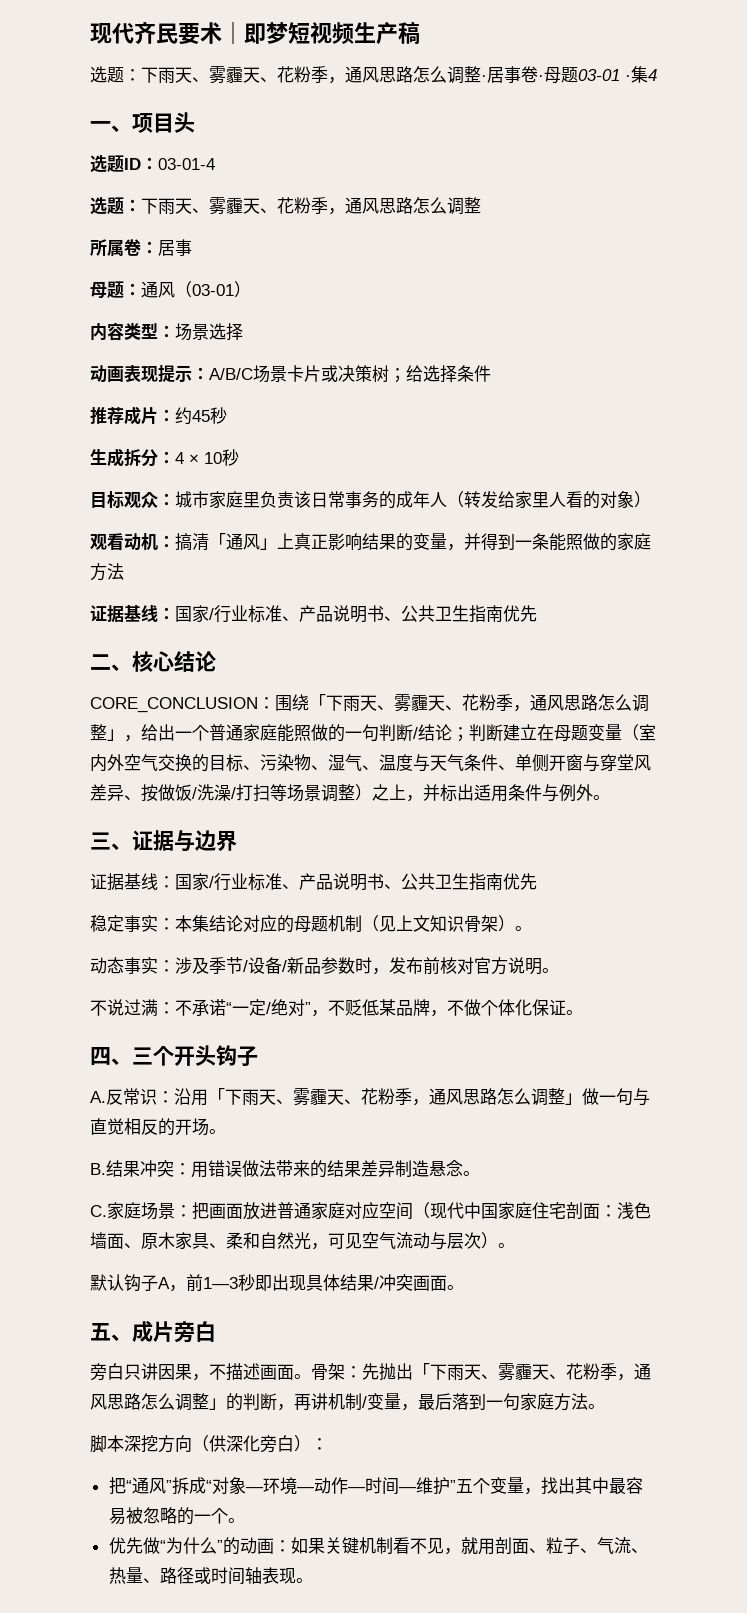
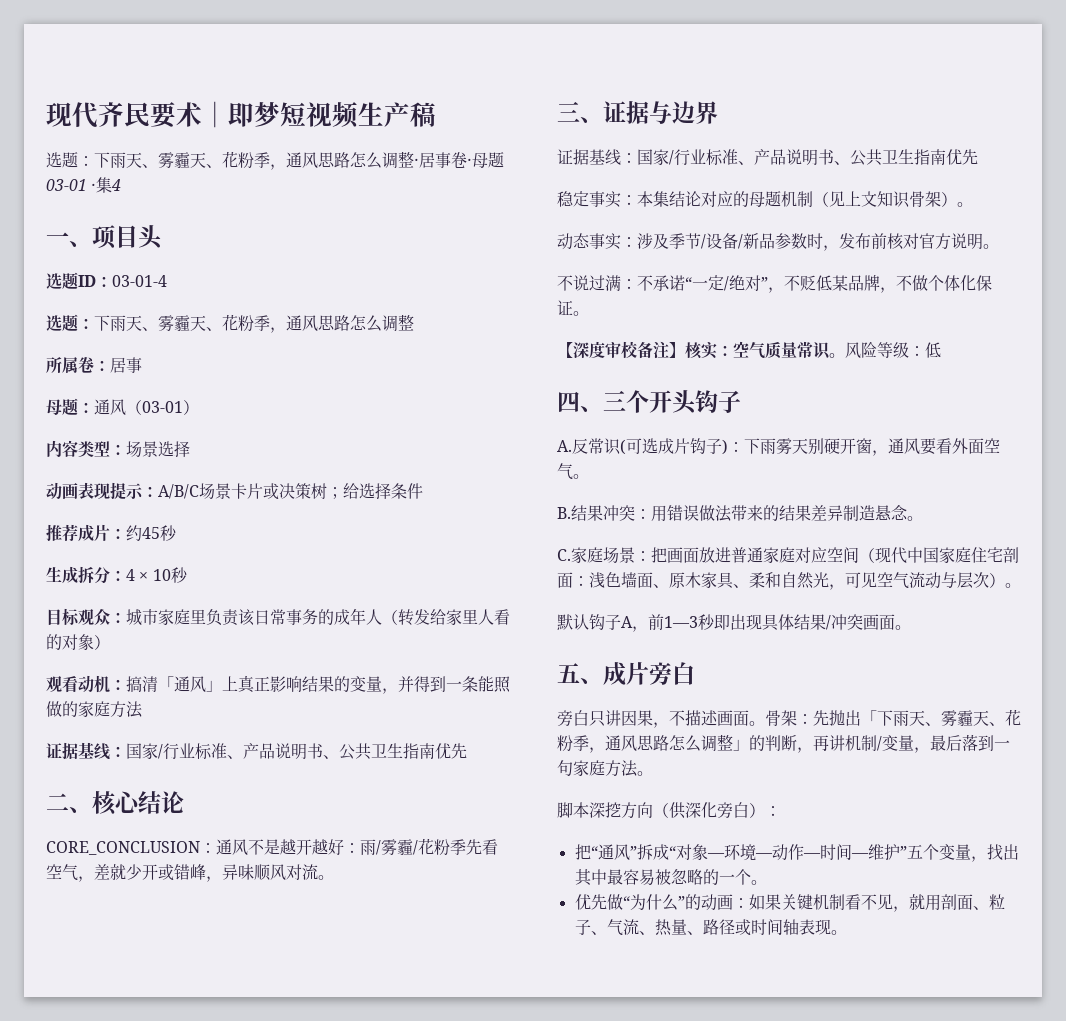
[275,694,649,712] [90,724,656,742] [90,754,651,772] [90,784,593,802] 围绕「下雨天、雾霾天、花粉季，通风思路怎么调整」，给出一个普通家庭能照做的一句判断/结论；判断建立在母题变量（室内外空气交换的目标、污染物、湿气、温度与天气条件、单侧开窗与穿堂风差异、按做饭/洗澡/打扫等场景调整）之上，并标出适用条件与例外 -> [216,838,498,856] [46,864,318,882] 通风不是越开越好：雨/雾霾/花粉季先看空气，差就少开或错峰，异味顺风对流
(583, 1012) none -> [557,341,941,360] // 【深度审校备注】核实：空气质量常识。风险等级：低
[157,1088,650,1106] [90,1118,209,1136] ：沿用「下雨天、雾霾天、花粉季，通风思路怎么调整」做一句与直觉相反的开场 -> [620,438,1000,456] [557,463,573,480] (可选成片钩子)：下雨雾天别硬开窗，通风要看外面空气

